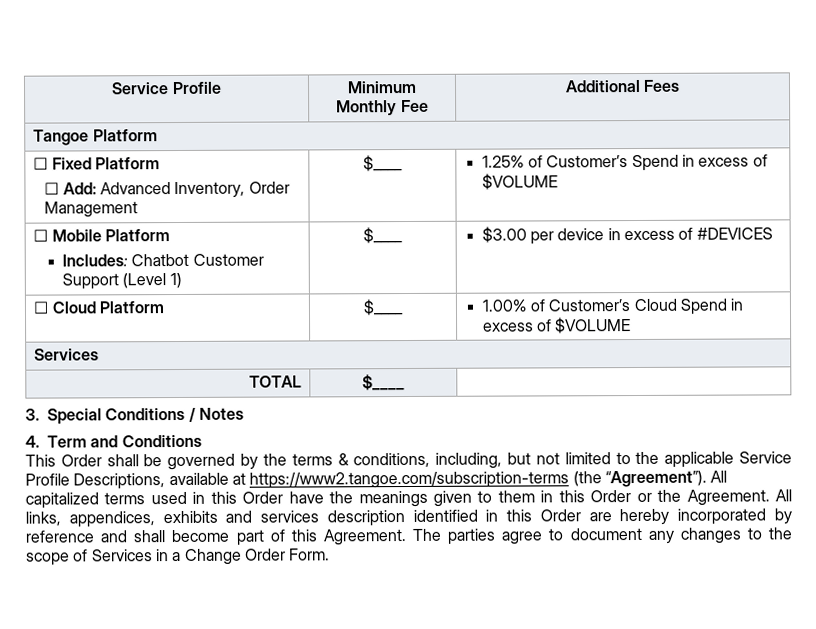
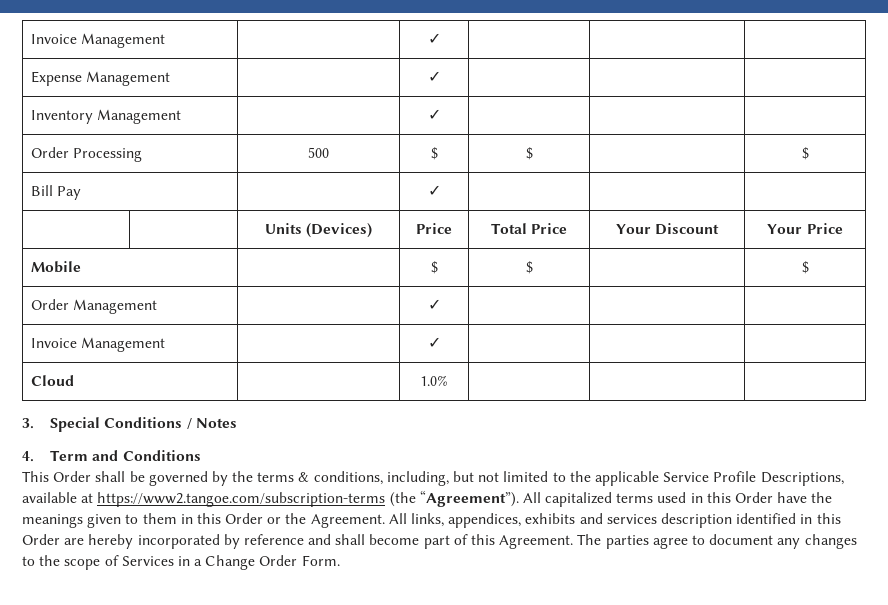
[111,81,222,95] [347,80,417,94] [336,99,429,116] [564,79,681,93] [33,129,158,146] [33,157,160,170] [44,181,290,199] [44,201,139,218] [363,155,403,172] [481,154,768,172] [481,173,558,190] [33,229,170,242] [61,253,264,267] [61,272,182,290] [363,227,403,244] [481,226,773,245] [33,301,164,314] [363,299,404,316] [481,298,744,315] [482,317,632,334] [34,348,100,361] [248,375,302,388] [362,374,405,391] Service Profile | Minimum Monthly Fee | Additional Fees // Tangoe Platform // ☐ Fixed Platform // ☐ Add: Advanced Inventory, Order Management | $____ | 1.25% of Customer’s Spend in excess of $VOLUME // ☐ Mobile Platform // Includes: Chatbot Customer Support (Level 1) | $____ | $3.00 per device in excess of #DEVICES // ☐ Cloud Platform | $____ | 1.00% of Customer’s Cloud Spend in excess of $VOLUME // Services // TOTAL | $____ -> [30,33,165,48] [427,33,441,44] [30,71,170,86] [427,71,441,82] [30,109,181,124] [427,109,441,120] [30,147,142,162] [308,147,329,158] [430,147,438,160] [525,147,533,160] [801,147,809,160] [30,185,81,200] [427,185,441,196] [264,223,373,238] [416,223,452,234] [490,223,568,234] [615,223,720,235] [767,223,843,234] [30,261,81,273] [430,261,438,274] [525,261,533,274] [801,261,809,274] [30,299,157,314] [427,299,441,310] [30,337,165,352] [427,337,441,348] [30,375,74,386] [420,375,448,386] Invoice Management | | ✓ | | | // Expense Management | | ✓ | | | // Inventory Management | | ✓ | | | // Order Processing | 500 | $ | $ | | $ // Bill Pay | | ✓ | | | // | | Units (Devices) | Price | Total Price | Your Discount | Your Price // Mobile | | $ | $ | | $ // Order Management | | ✓ | | | // Invoice Management | | ✓ | | | // Cloud | | 1.0% | |

